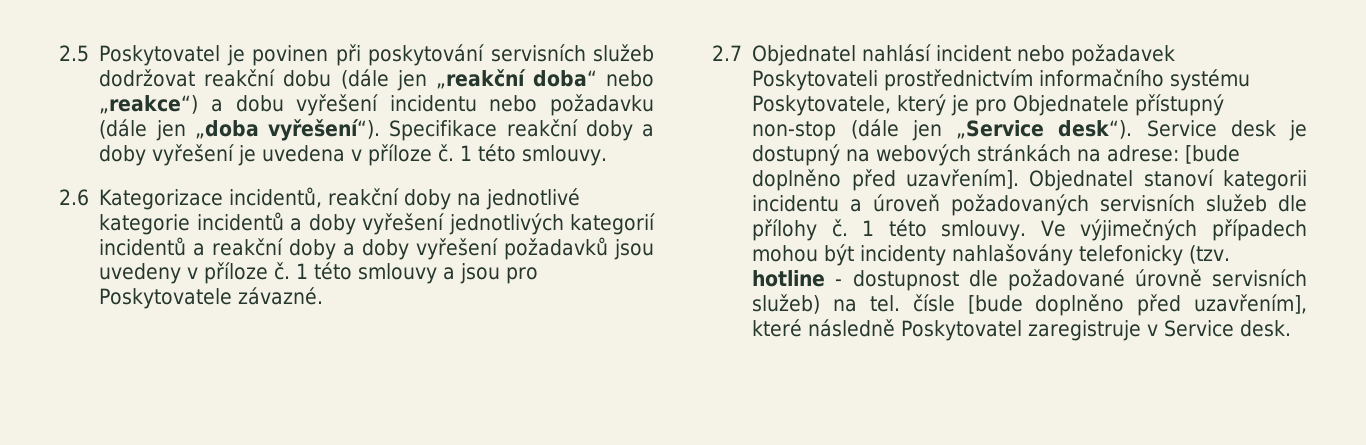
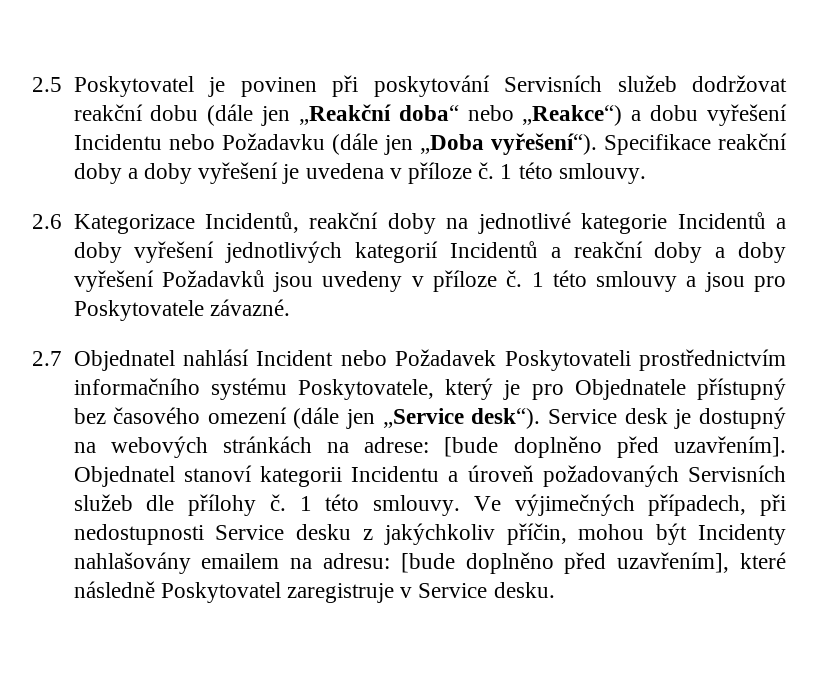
[490,44,586,62] servisních -> [504,75,602,92] Servisních
[435,69,526,89] „reakční -> [298,104,391,125] „Reakční
[99,95,199,114] „reakce“) -> [522,105,623,126] „Reakce“)
[389,94,655,116] [99,119,259,141] incidentu nebo požadavku (dále jen „doba -> [73,133,484,155] Incidentu nebo Požadavku (dále jen „Doba
[229,187,323,208] incidentů, -> [204,212,299,233] Incidentů,
[196,212,284,231] incidentů -> [677,212,766,229] Incidentů
[99,237,187,256] incidentů -> [449,241,538,258] Incidentů
[504,237,609,260] požadavků -> [161,270,265,287] Požadavků
[936,44,1176,66] incident nebo požadavek -> [256,349,497,366] Incident nebo Požadavek
[752,121,837,141] non-stop -> [73,407,287,424] bez časového omezení
[752,195,840,212] incidentu -> [351,466,440,482] Incidentu
[1100,194,1196,212] servisních -> [688,465,786,482] Servisních
[1212,219,1307,241] [752,244,1231,266] [752,269,1307,291] [752,294,955,314] případech mohou být incidenty nahlašovány telefonicky (tzv. hotline - dostupnost dle požadované úrovně servisních služeb) na tel. čísle -> [648,494,786,516] [73,523,786,545] [73,552,390,574] případech, při nedostupnosti Service desku z jakýchkoliv příčin, mohou být Incidenty nahlašovány emailem na adresu:
[1240,320,1292,337] desk. -> [493,582,555,598] desku.

